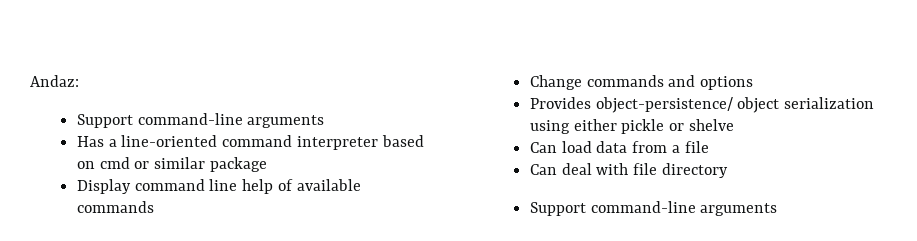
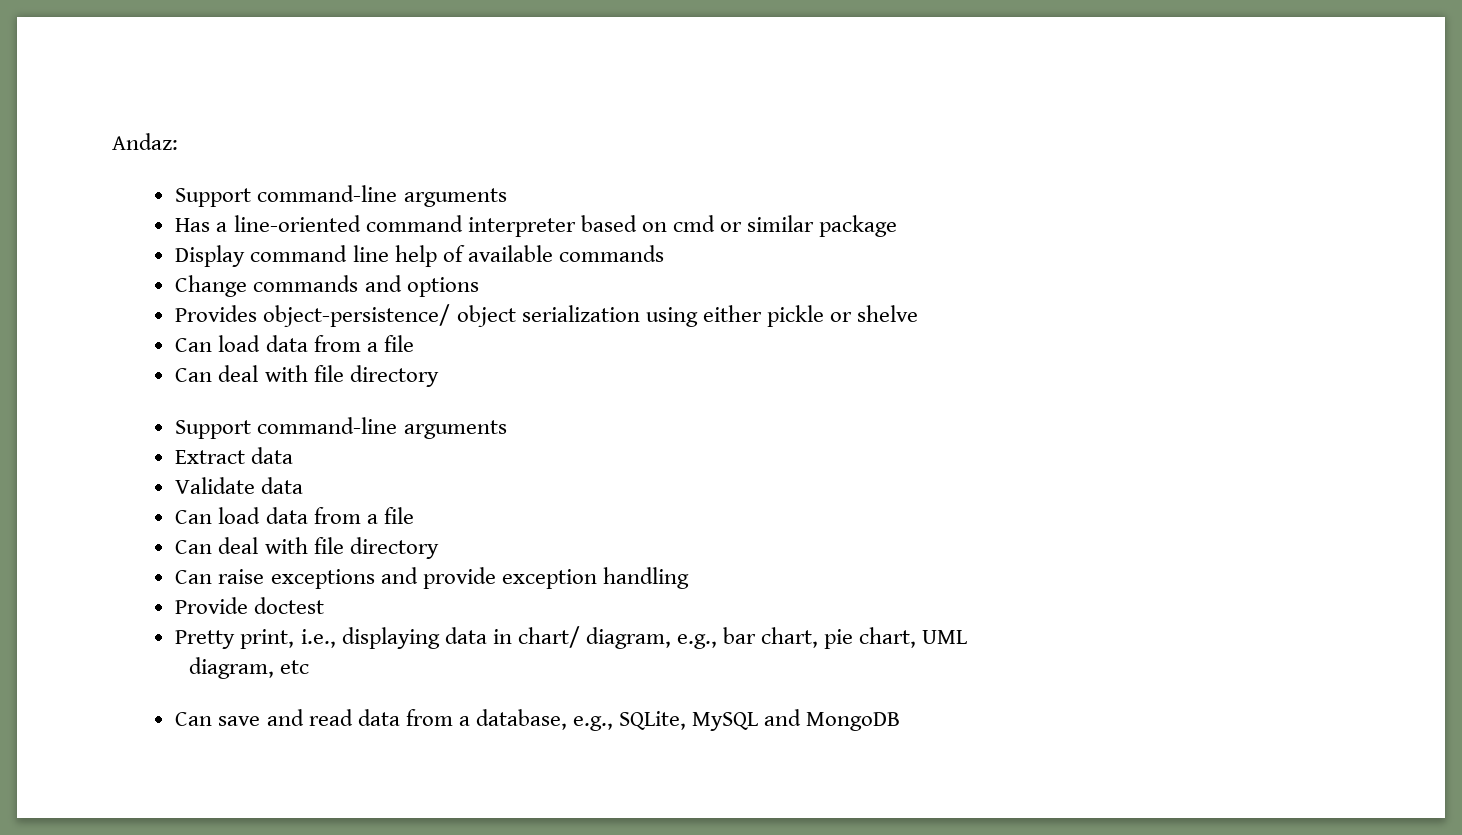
(778, 209) none -> [175,447,294,464] [175,477,304,494] [175,507,414,524] [175,537,439,559] [175,567,689,589] [175,597,325,614] [175,626,968,649] [189,657,310,679] [175,709,901,731] // Extract data // Validate data // Can load data from a file // Can deal with file directory // Can raise exceptions and provide exception handling // Provide doctest // Pretty print, i.e., displaying data in chart/ diagram, e.g., bar chart, pie chart, UML // diagram, etc // Can save and read data from a database, e.g., SQLite, MySQL and MongoDB

